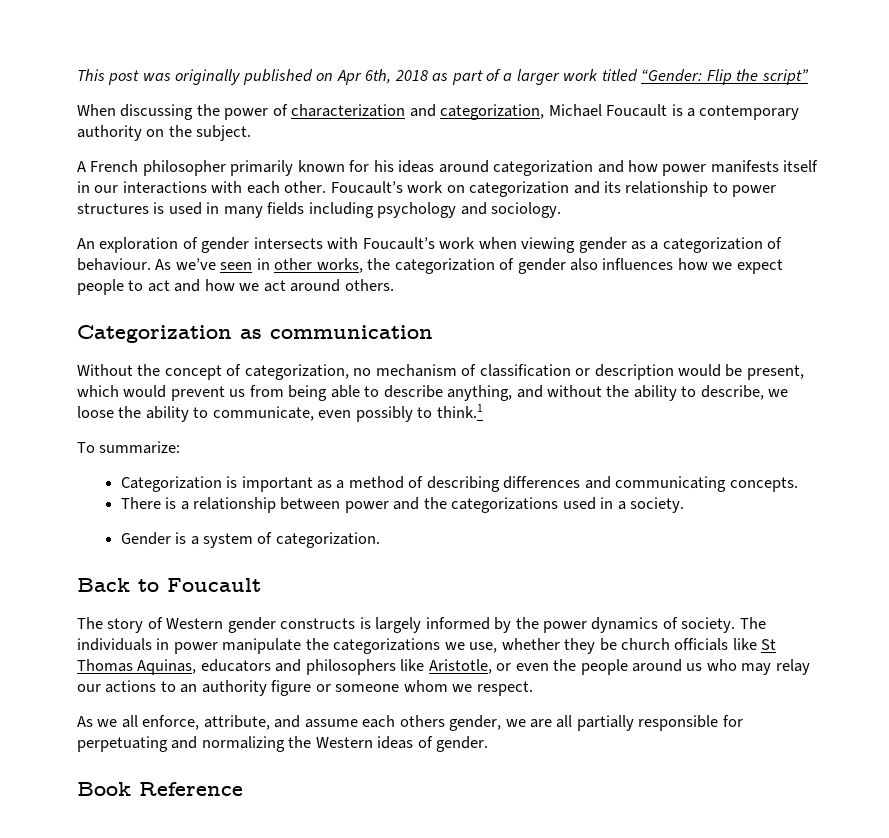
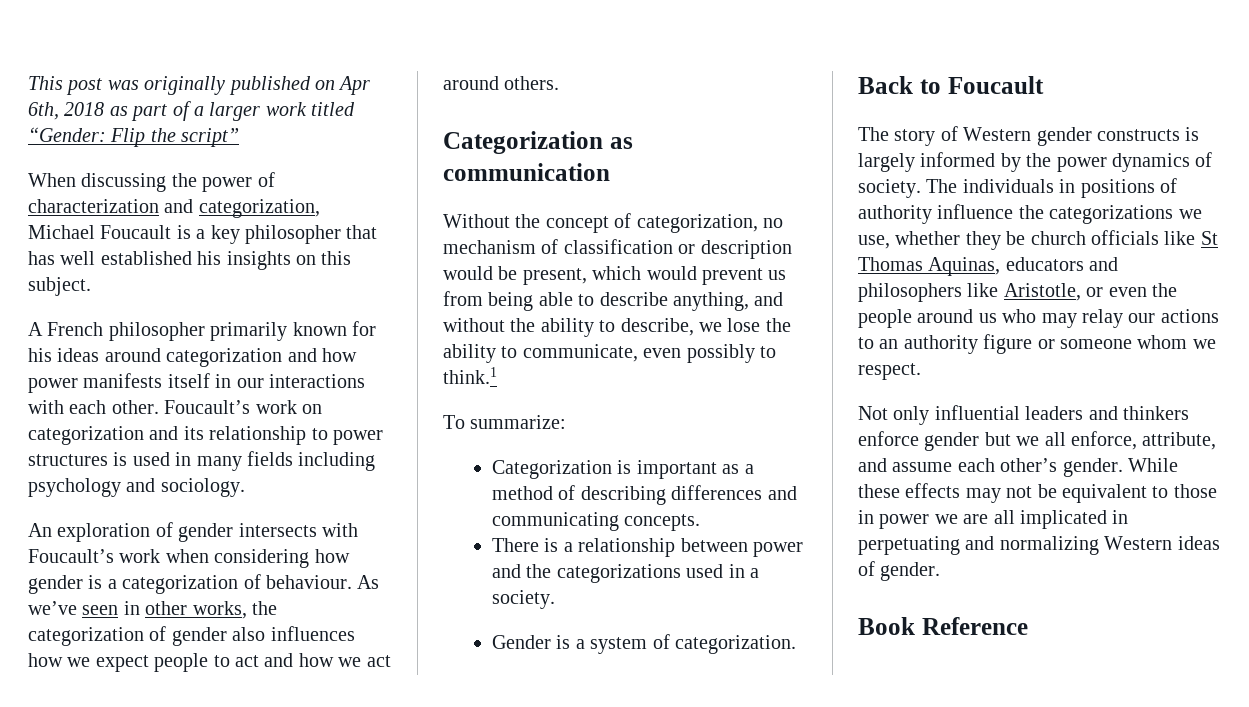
[699,105,800,120] [77,125,192,141] contemporary authority on the -> [210,225,378,244] [28,251,352,270] key philosopher that has well established his insights on this
[521,237,647,253] viewing gender as -> [214,549,350,568] [28,575,103,594] considering how gender is
[77,406,114,418] loose -> [727,318,761,332] lose
[173,638,302,654] power manipulate -> [1080,178,1177,198] [858,204,1014,224] positions of authority influence
[77,716,93,727] As -> [858,405,1189,425] [858,431,1011,451] Not only influential leaders and thinkers enforce gender but
[399,715,743,731] others gender, we are all partially responsible for -> [1000,458,1178,477] [858,483,1217,503] [858,510,1129,529] other’s gender. While these effects may not be equivalent to those in power we are all implicated in
[288,736,312,748] the -> (1099, 545) none

